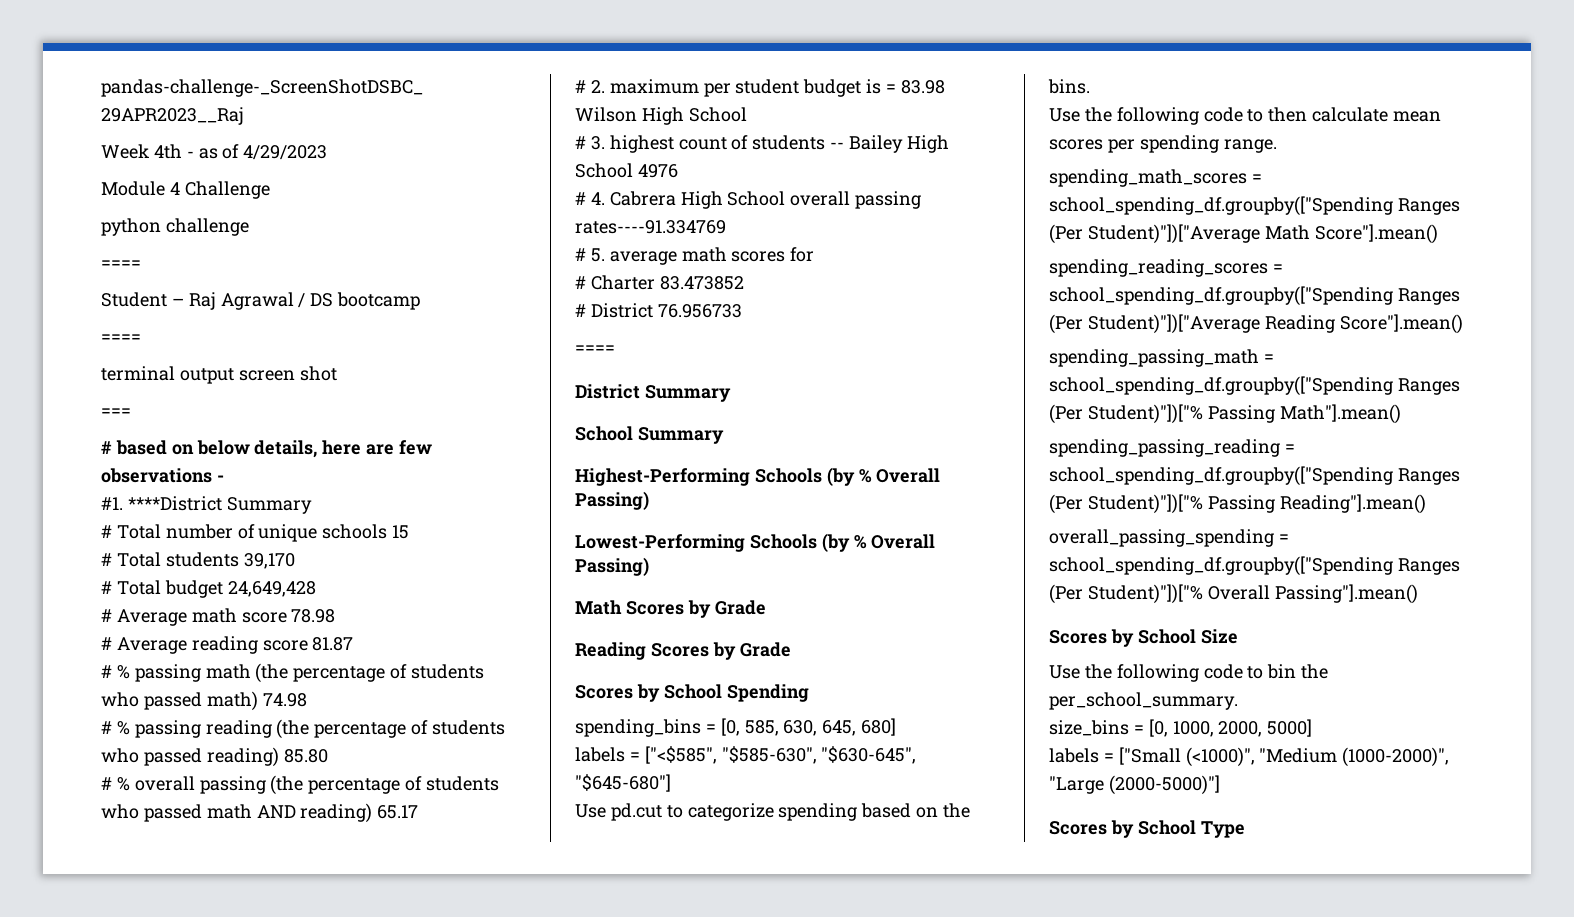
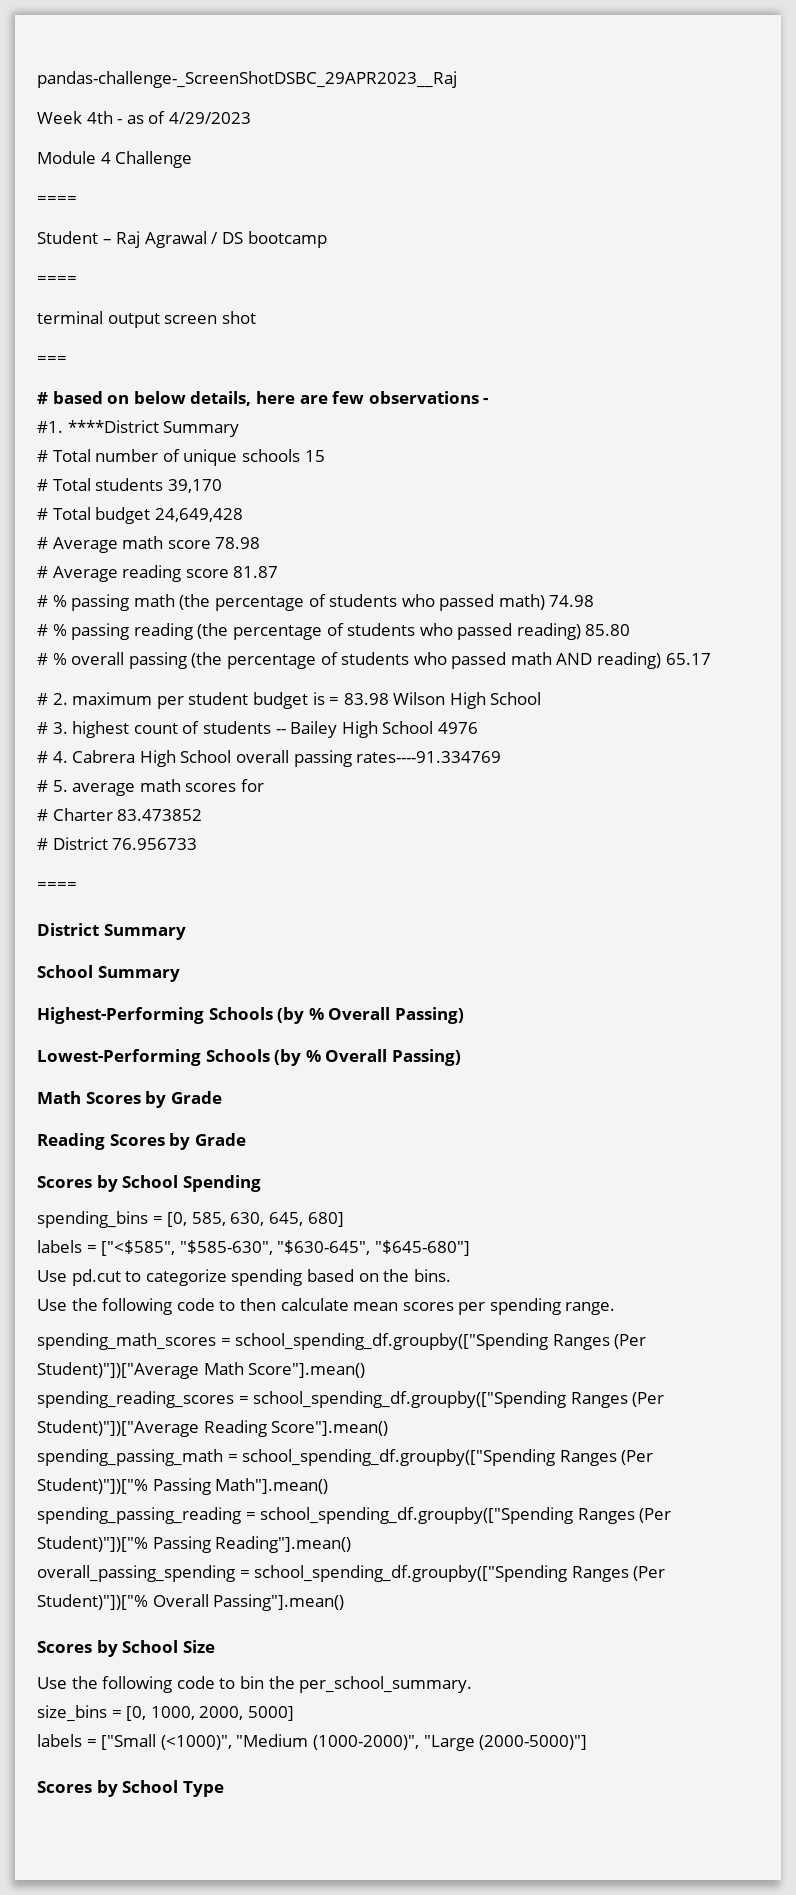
[101,218,249,236] // python challenge -> (193, 159) none

